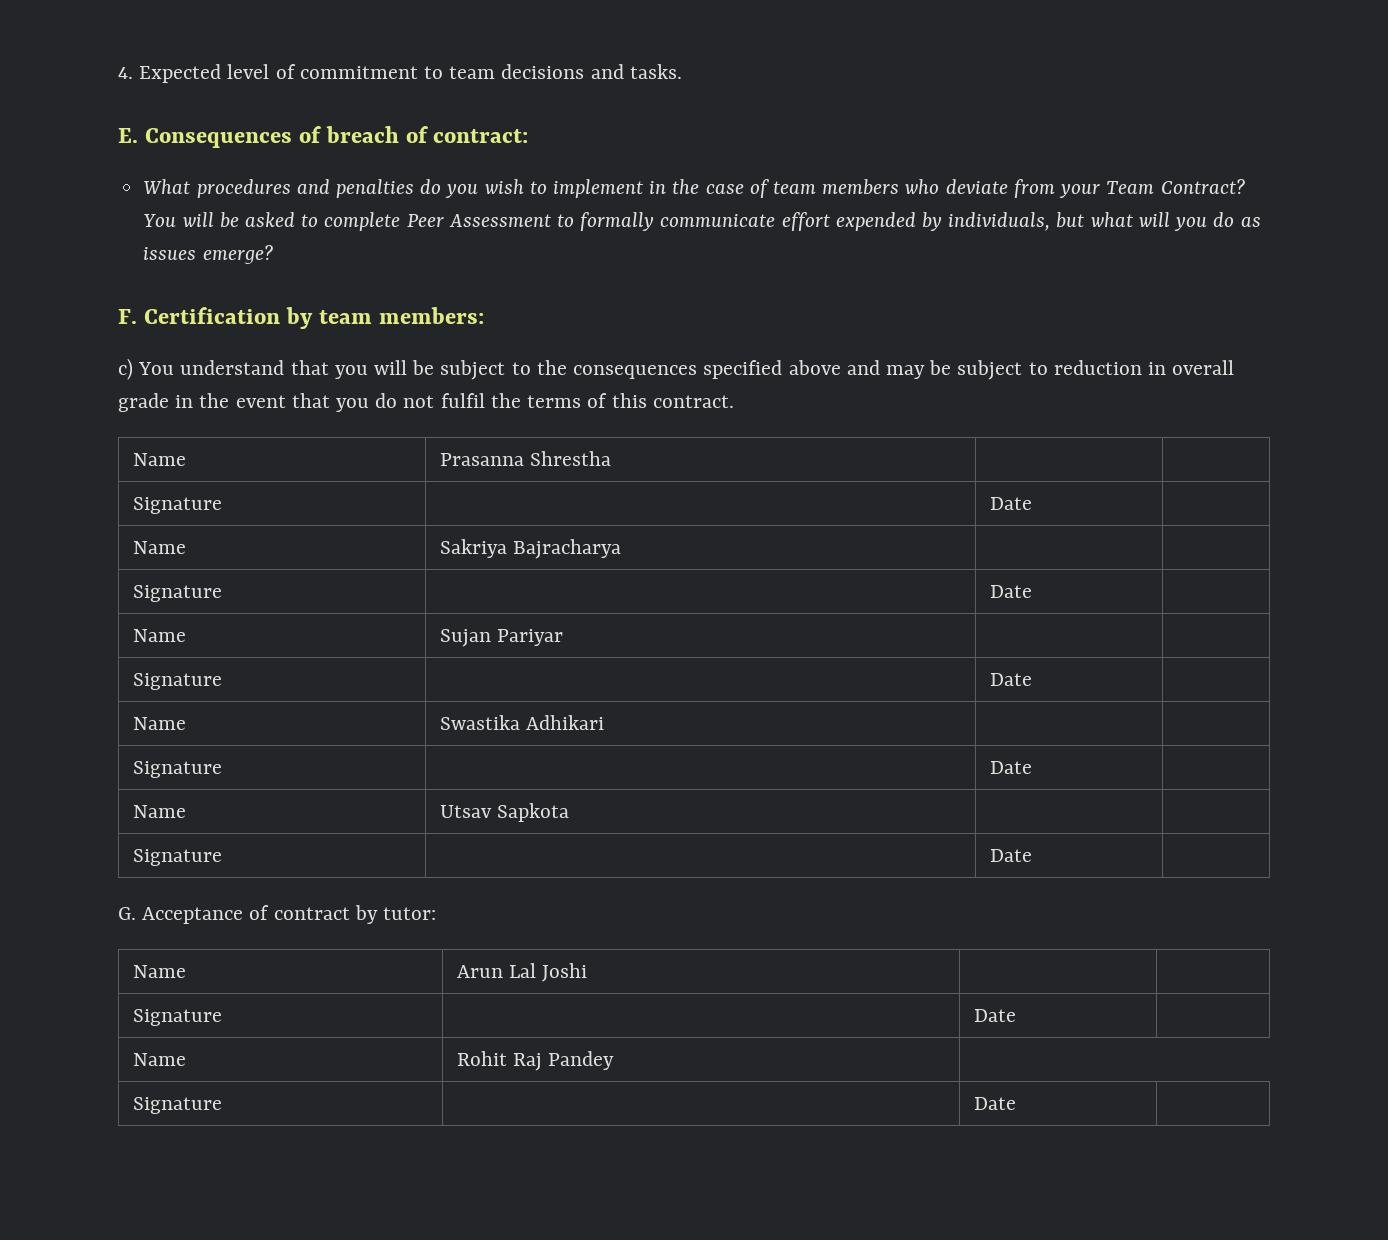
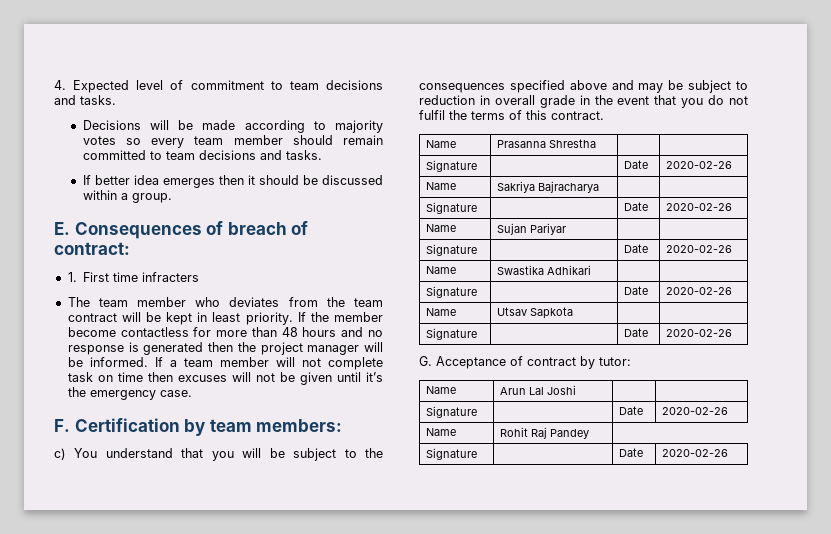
(682, 71) none -> [82,120,384,133] [82,135,384,148] [82,150,322,160] [82,175,383,188] [82,190,172,203] // Decisions will be made according to majority votes so every team member should remain committed to team decisions and tasks. // If better idea emerges then it should be discussed within a group.
[143,179,1245,198] [143,212,1261,231] [143,245,273,264] What procedures and penalties do you wish to implement in the case of team members who deviate from your Team Contract? You will be asked to complete Peer Assessment to formally communicate effort expended by individuals, but what will you do as issues emerge? -> [67,272,199,282] [67,297,383,307] [67,312,383,325] [67,327,383,337] [67,342,383,355] [67,357,383,370] [67,372,383,385] [67,387,192,400] 1. First time infracters // The team member who deviates from the team contract will be kept in least priority. If the member become contactless for more than 48 hours and no response is generated then the project manager will be informed. If a team member will not complete task on time then excuses will not be given until it’s the emergency case.
(1032, 503) none -> [665,161,732,169] 2020-02-26
(1032, 591) none -> [665,203,732,211] 2020-02-26
(1032, 679) none -> [665,245,732,253] 2020-02-26
(1032, 767) none -> [665,287,732,295] 2020-02-26
(1032, 855) none -> [665,329,732,337] 2020-02-26
(1016, 1015) none -> [661,407,728,415] 2020-02-26
(1016, 1103) none -> [661,449,728,457] 2020-02-26

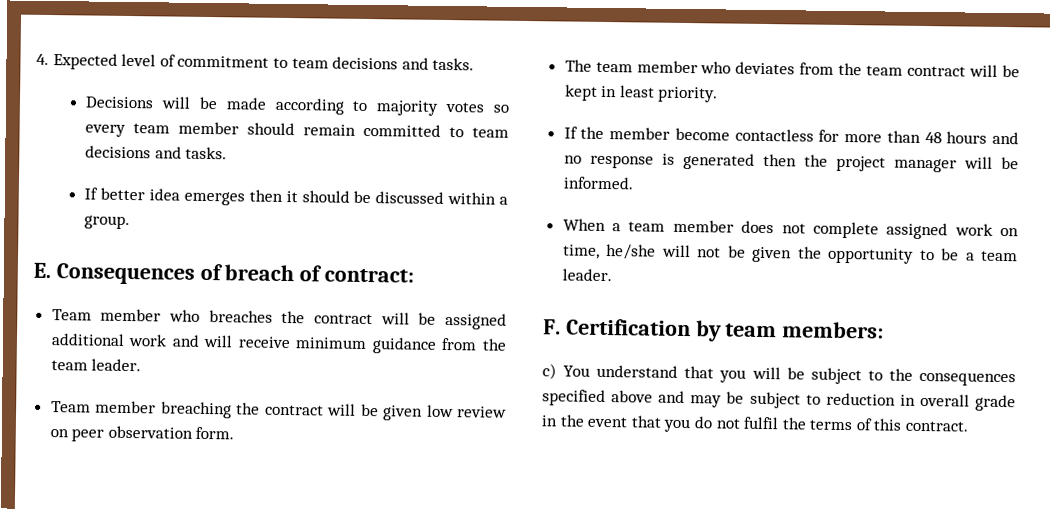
[67,272,199,282] 1. First time infracters -> [51,308,508,330] [50,333,508,354] [50,358,142,372] [50,400,507,421] [49,425,235,442] Team member who breaches the contract will be assigned additional work and will receive minimum guidance from the team leader. // Team member breaching the contract will be given low review on peer observation form.
(293, 318) none -> (719, 94) //
[154,357,163,367] If -> [562,218,606,232] // When
[275,357,295,367] will -> [741,220,775,234] does
[67,372,383,385] [67,387,192,400] task on time then excuses will not be given until it’s the emergency case. -> [886,222,1019,240] [562,244,1018,264] [561,268,612,282] assigned work on time, he/she will not be given the opportunity to be a team leader.
[425,140,456,148] [496,139,596,148] [425,160,477,172] [623,160,648,169] [665,161,732,169] [425,182,456,190] [496,181,599,193] [425,202,477,214] [623,202,648,211] [665,203,732,211] [425,224,456,232] [496,223,566,235] [425,244,477,256] [623,244,648,253] [665,245,732,253] [425,266,456,274] [496,265,591,275] [425,286,477,298] [623,286,648,295] [665,287,732,295] [425,308,456,316] [496,307,573,319] [425,328,477,340] [623,328,648,337] [665,329,732,337] [419,356,631,369] [425,386,456,394] [499,385,576,395] [425,406,477,418] [618,406,643,415] [661,407,728,415] [425,428,456,436] [499,427,589,439] [425,448,477,460] [618,448,643,457] [661,449,728,457] // Name | Prasanna Shrestha | | // Signature | | Date | 2020-02-26 // Name | Sakriya Bajracharya | | // Signature | | Date | 2020-02-26 // Name | Sujan Pariyar | | // Signature | | Date | 2020-02-26 // Name | Swastika Adhikari | | // Signature | | Date | 2020-02-26 // Name | Utsav Sapkota | | // Signature | | Date | 2020-02-26 // G. Acceptance of contract by tutor: // Name | Arun Lal Joshi | | // Signature | | Date | 2020-02-26 // Name | Rohit Raj Pandey // Signature | | Date | 2020-02-26 -> (970, 426) none

